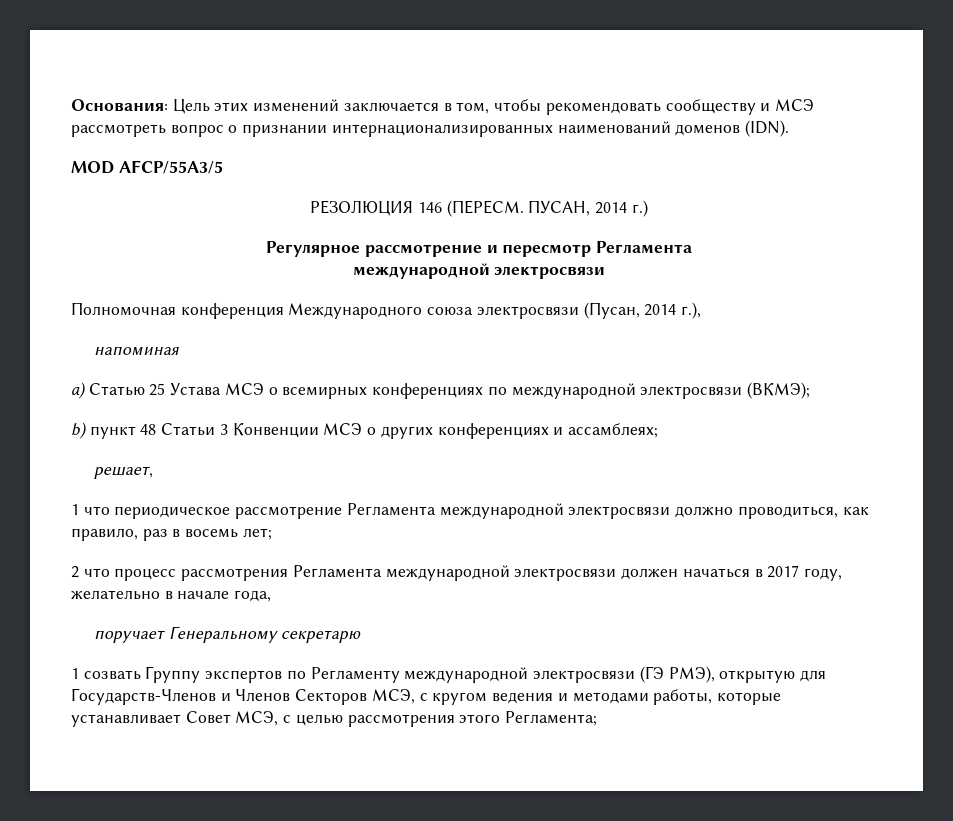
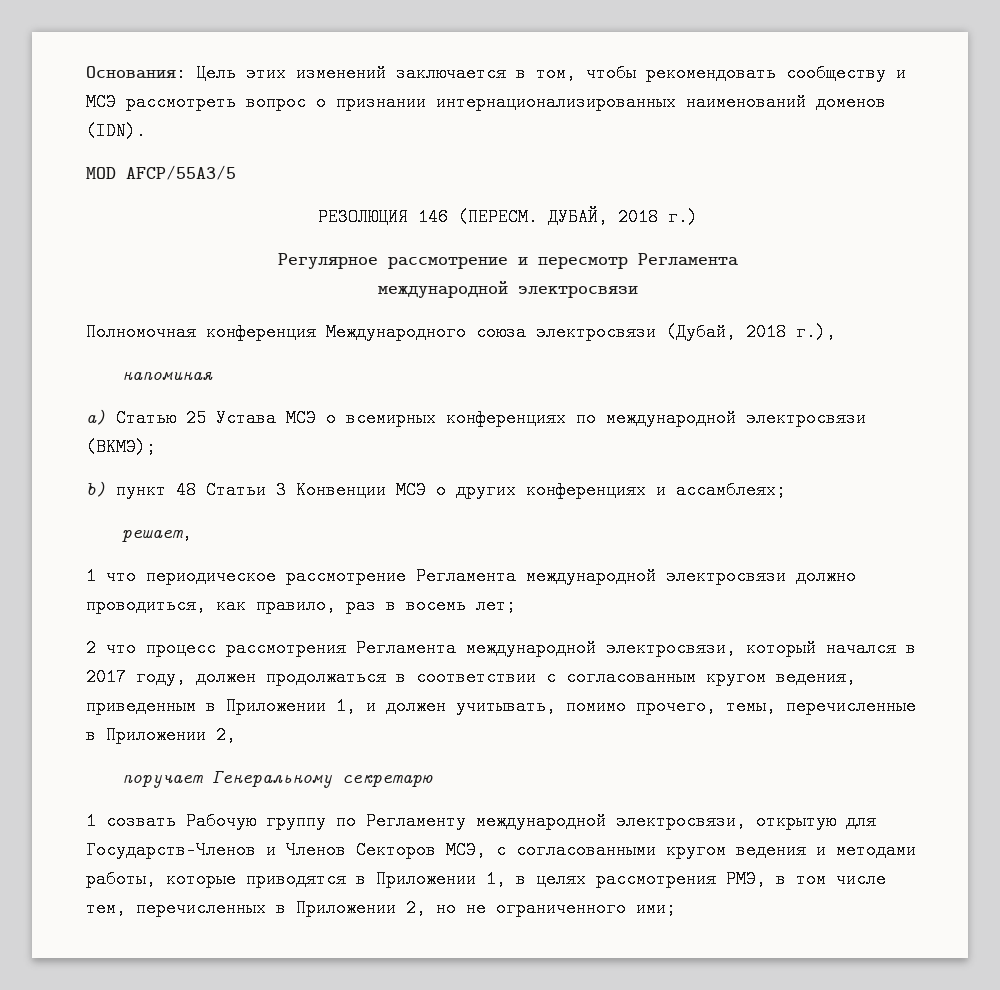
[528,200,628,216] ПУСАН, 2014 -> [548,206,658,226] ДУБАЙ, 2018
[583,302,677,319] (Пусан, 2014 -> [666,323,786,341] (Дубай, 2018
[514,565,842,581] [71,590,272,602] электросвязи должен начаться в 2017 году, желательно в начале года, -> [606,639,916,657] [86,668,856,686] [86,697,916,715] [86,726,236,744] электросвязи, который начался в 2017 году, должен продолжаться в соответствии с согласованным кругом ведения, приведенным в Приложении 1, и должен учитывать, помимо прочего, темы, перечисленные в Приложении 2,
[145,666,283,683] Группу экспертов -> [186,814,326,830] Рабочую группу
[533,666,715,683] электросвязи (ГЭ РМЭ), -> [616,812,746,830] электросвязи,
(428, 697) none -> [516,843,656,859] согласованными
[71,711,598,727] устанавливает Совет МСЭ, с целью рассмотрения этого Регламента; -> [246,870,886,888] [86,899,676,917] приводятся в Приложении 1, в целях рассмотрения РМЭ, в том числе тем, перечисленных в Приложении 2, но не ограниченного ими;

